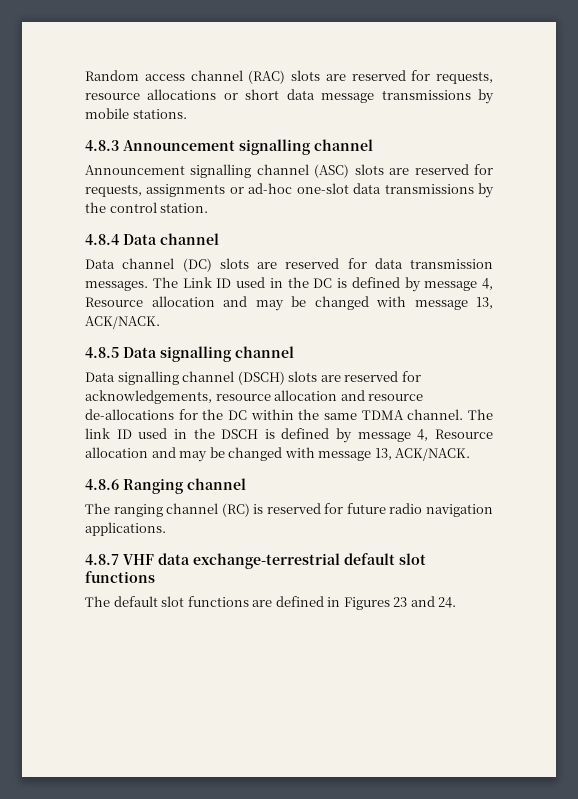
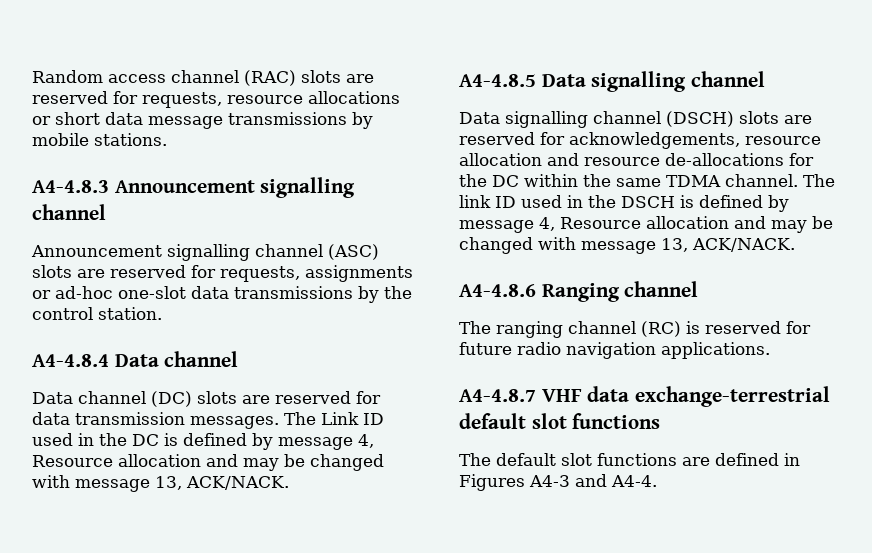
[85,140,119,151] 4.8.3 -> [32,180,109,193] A4-4.8.3
[85,234,119,245] 4.8.4 -> [32,354,109,367] A4-4.8.4
[85,347,119,358] 4.8.5 -> [459,74,536,87] A4-4.8.5
[85,479,119,490] 4.8.6 -> [459,284,536,297] A4-4.8.6
[85,554,119,565] 4.8.7 -> [459,389,536,402] A4-4.8.7
[393,596,457,608] 23 and 24. -> [529,474,657,487] A4-3 and A4-4.

